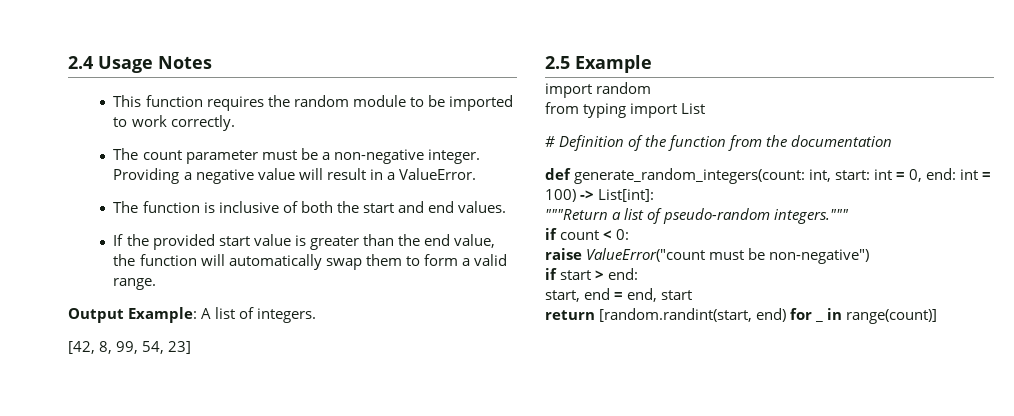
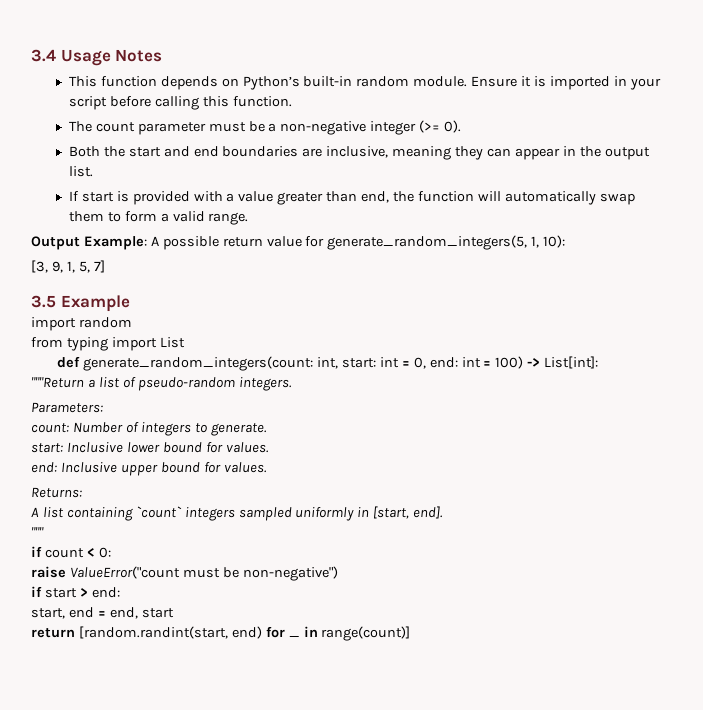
[68,56,93,69] 2.4 -> [31,49,56,62] 3.4
[206,95,513,111] [113,115,235,131] requires the random module to be imported to work correctly. -> [160,76,661,90] [68,96,292,110] depends on Python’s built-in random module. Ensure it is imported in your script before calling this function.
[427,149,480,164] [113,168,476,184] [113,201,506,213] [113,234,495,250] integer. Providing a negative value will result in a ValueError. // The function is inclusive of both the start and end values. // If the provided start value is greater than the end value, -> [370,120,462,135] [68,146,650,160] [68,166,93,177] [68,191,390,205] integer (>= 0). // Both the start and end boundaries are inclusive, meaning they can appear in the output list. // If start is provided with a value greater than end,
[215,307,317,323] [68,341,192,354] [545,56,570,69] list of integers. // [42, 8, 99, 54, 23] // 2.5 -> [162,235,566,250] [31,260,105,273] [31,295,56,308] possible return value for generate_random_integers(5, 1, 10): // [3, 9, 1, 5, 7] // 3.5
[545,135,893,151] // # Definition of the function from the documentation -> (185, 342) none
[774,209,850,224] integers.""" -> [238,377,292,391] [31,402,103,413] [31,422,267,436] [31,442,269,453] [31,462,267,476] [31,487,82,498] [31,506,444,521] [31,527,44,537] integers. // Parameters: // count: Number of integers to generate. // start: Inclusive lower bound for values. // end: Inclusive upper bound for values. // Returns: // A list containing `count` integers sampled uniformly in [start, end]. // """

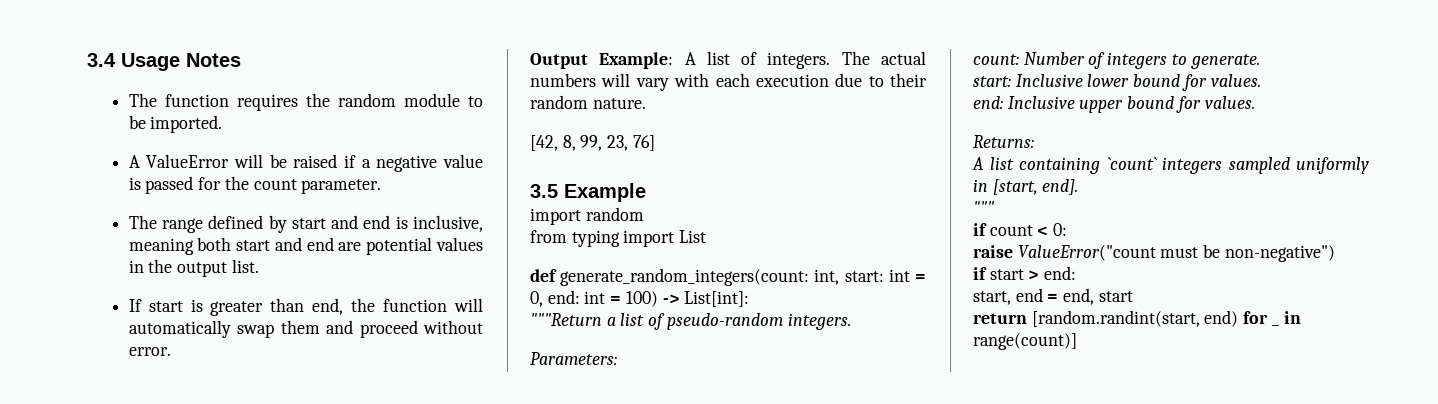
[68,76,661,90] [68,96,292,110] [68,120,462,135] [68,146,560,160] This function depends on Python’s built-in random module. Ensure it is imported in your script before calling this function. // The count parameter must be a non-negative integer (>= 0). // Both the start and end boundaries are inclusive, meaning they can appear -> [128,93,483,111] [128,115,223,133] [128,154,483,172] [128,176,382,194] [128,215,483,233] [128,237,483,255] The function requires the random module to be imported. // A ValueError will be raised if a negative value is passed for the count parameter. // The range defined by start and end is inclusive, meaning both start and end are potential values
[132,191,274,205] provided with a value -> (203, 305) none
[107,211,249,225] [31,235,566,250] [31,260,105,273] to form a valid range. // Output Example: A possible return value for generate_random_integers(5, 1, 10): // [3, 9, 1, 5, 7] -> [326,320,484,338] [128,347,171,356] [530,51,926,69] [530,73,927,91] [530,95,646,109] [530,135,655,151] and proceed without error. // Output Example: A list of integers. The actual numbers will vary with each execution due to their random nature. // [42, 8, 99, 23, 76]

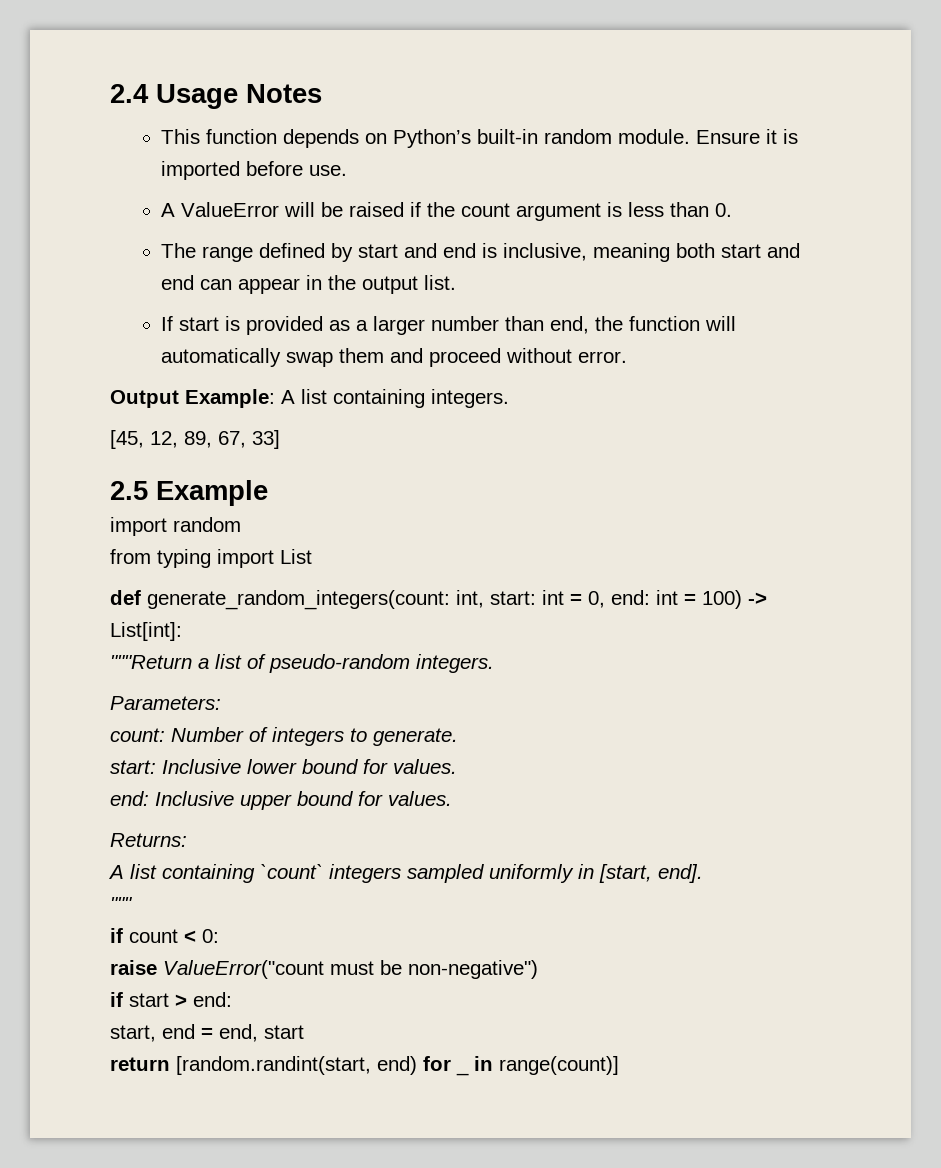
[87,53,116,67] 3.4 -> [110,84,149,103] 2.4
[128,93,483,111] [128,115,223,133] The function requires the random module to be imported. -> [161,129,799,148] [161,161,348,180] This function depends on Python’s built-in random module. Ensure it is imported before use.
[361,154,483,172] [128,176,382,194] a negative value is passed for the count parameter. -> [427,202,733,221] the count argument is less than 0.
[338,237,483,255] are potential values -> [200,278,301,294] can appear
[210,301,264,316] greater -> [246,316,500,335] provided as a larger number
[741,51,926,69] [530,73,927,91] [530,95,646,109] [530,135,655,151] [530,184,558,198] of integers. The actual numbers will vary with each execution due to their random nature. // [42, 8, 99, 23, 76] // 3.5 -> [333,389,509,408] [110,430,280,449] [110,481,148,500] containing integers. // [45, 12, 89, 67, 33] // 2.5

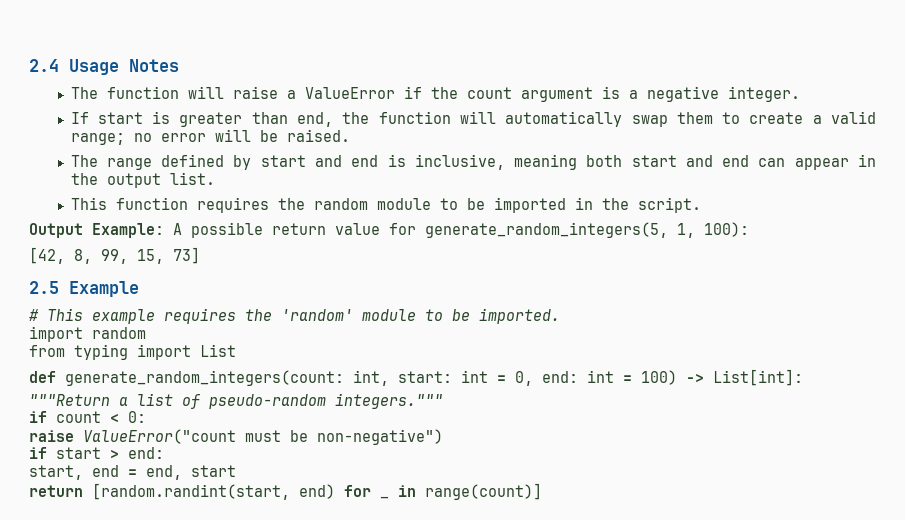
[161,129,799,148] [161,161,348,180] [161,202,405,217] This function depends on Python’s built-in random module. Ensure it is imported before use. // A ValueError will be raised -> [70,86,395,99] The function will raise a ValueError
[628,202,733,217] less than 0. -> [628,86,800,102] [70,111,876,127] [70,129,350,145] a negative integer. // If start is greater than end, the function will automatically swap them to create a valid range; no error will be raised.
[161,316,737,335] [161,348,628,367] [110,389,509,408] [110,430,280,449] [110,480,268,506] If start is provided as a larger number than end, the function will automatically swap them and proceed without error. // Output Example: A list containing integers. // [45, 12, 89, 67, 33] // 2.5 Example -> [70,197,701,213] [29,222,749,238] [29,247,200,264] [29,281,139,297] [29,308,560,324] This function requires the random module to be imported in the script. // Output Example: A possible return value for generate_random_integers(5, 1, 100): // [42, 8, 99, 15, 73] // 2.5 Example // # This example requires the 'random' module to be imported.
[416,654,494,673] [110,696,221,710] [110,727,458,746] [110,759,457,774] [110,791,452,810] [110,833,187,847] [108,864,703,883] [110,897,133,911] integers. // Parameters: // count: Number of integers to generate. // start: Inclusive lower bound for values. // end: Inclusive upper bound for values. // Returns: // A list containing `count` integers sampled uniformly in [start, end]. // """ -> [335,393,443,409] integers."""

